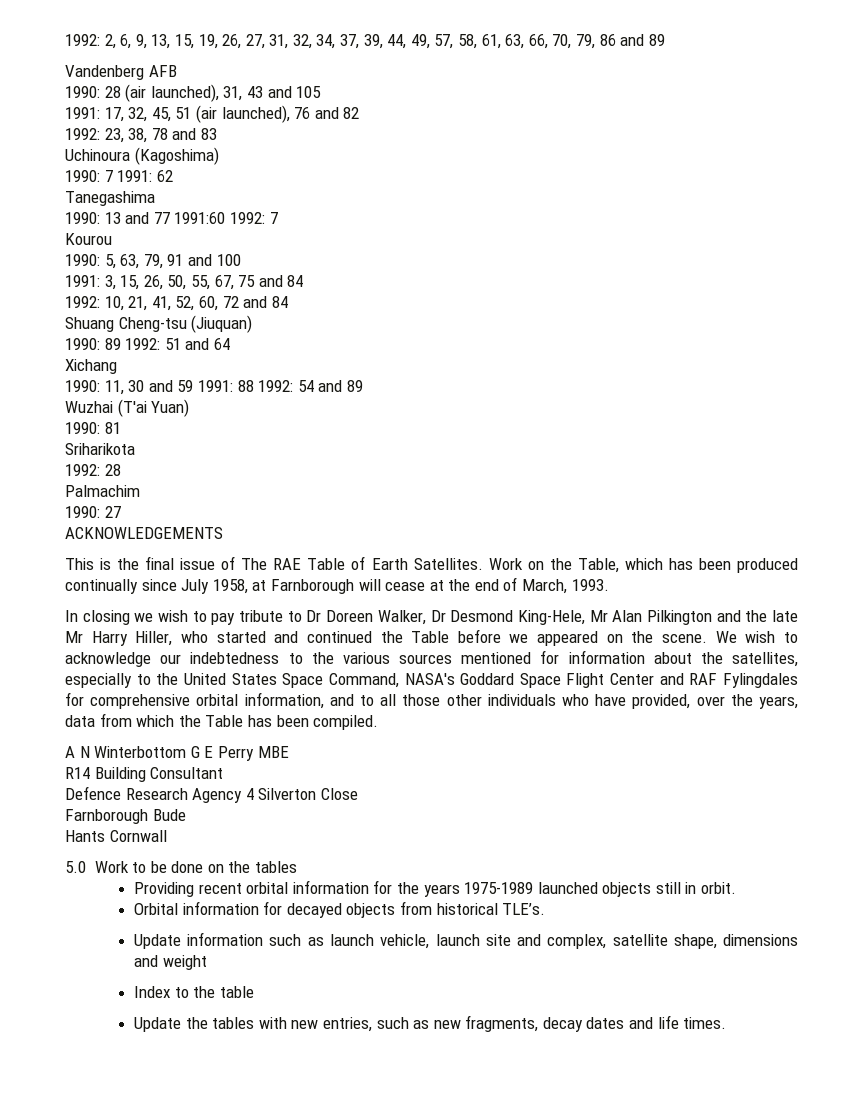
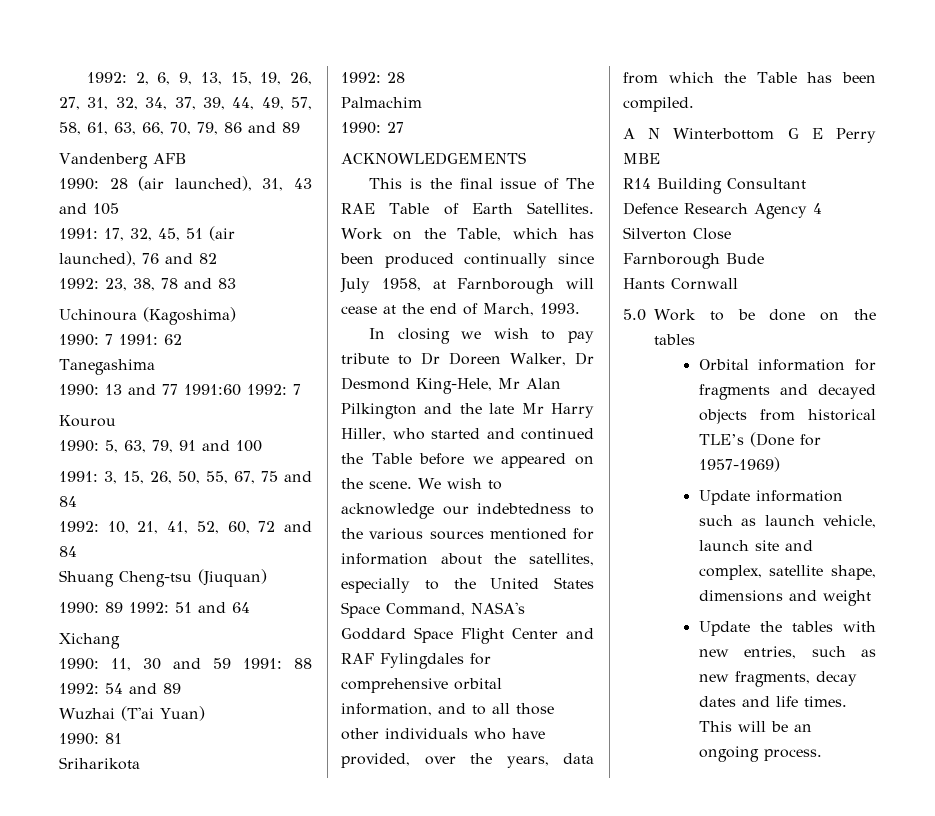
[133,880,737,897] // Providing recent orbital information for the years 1975-1989 launched objects still in orbit. -> (695, 339) none
(283, 908) none -> [698,384,808,400] fragments and
[502,903,546,915] TLE’s. -> [698,432,821,447] [698,457,780,472] TLE’s (Done for 1957-1969)
[133,986,254,998] // Index to the table -> (871, 598) none
(727, 1023) none -> [698,721,812,732] [698,746,822,762] This will be an ongoing process.

